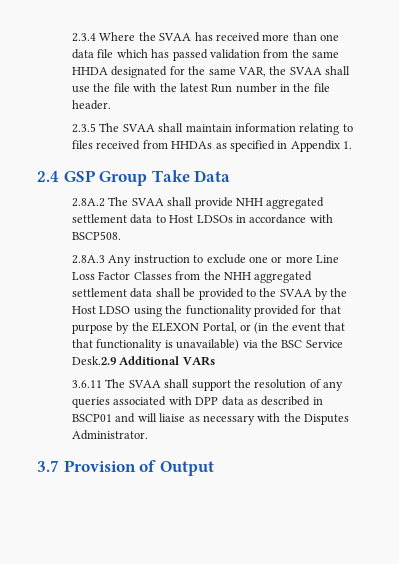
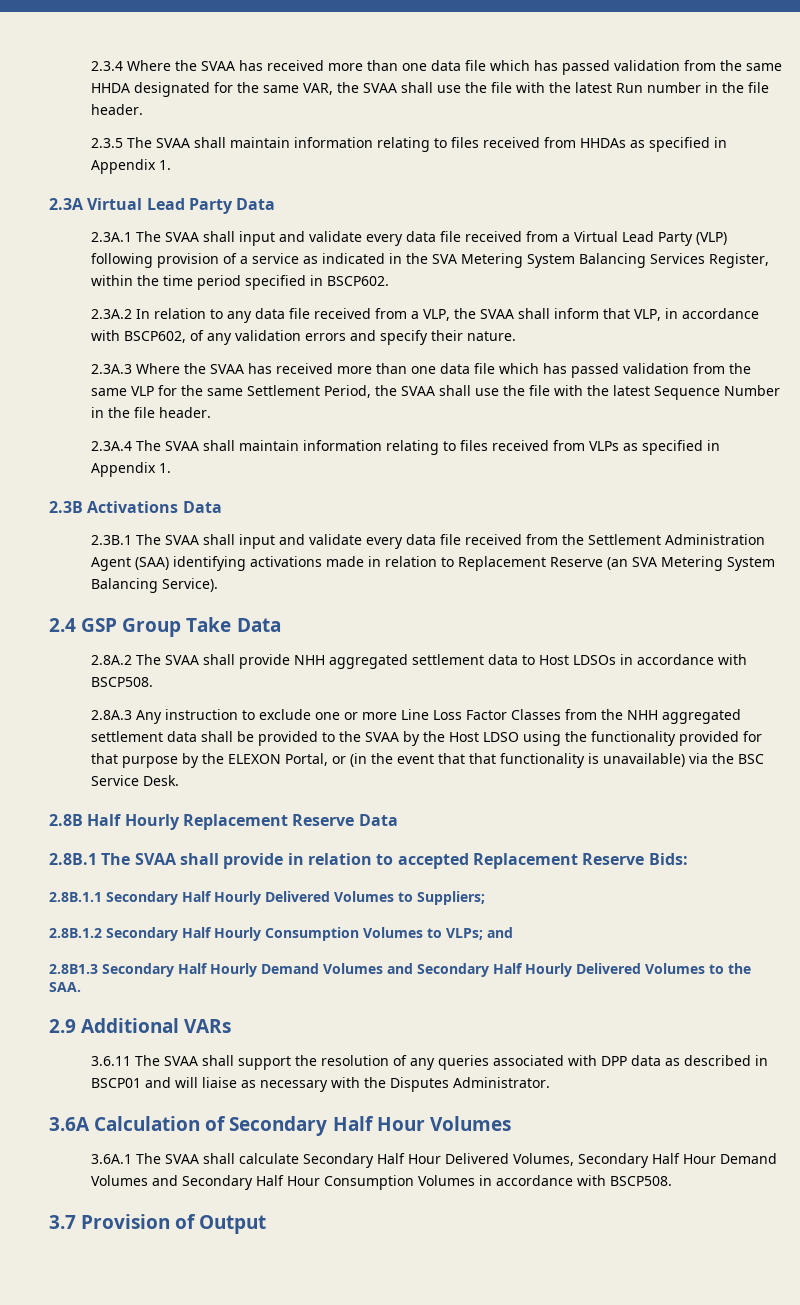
(353, 145) none -> [49,198,276,214] [90,231,727,246] [90,253,769,268] [90,275,389,290] [90,308,759,323] [90,330,516,345] [90,363,751,378] [90,385,780,400] [90,407,211,418] [90,440,720,455] [90,462,171,477] [49,501,222,513] [90,534,765,549] [90,556,775,571] [90,578,218,593] // 2.3A Virtual Lead Party Data // 2.3A.1 The SVAA shall input and validate every data file received from a Virtual Lead Party (VLP) following provision of a service as indicated in the SVA Metering System Balancing Services Register, within the time period specified in BSCP602. // 2.3A.2 In relation to any data file received from a VLP, the SVAA shall inform that VLP, in accordance with BSCP602, of any validation errors and specify their nature. // 2.3A.3 Where the SVAA has received more than one data file which has passed validation from the same VLP for the same Settlement Period, the SVAA shall use the file with the latest Sequence Number in the file header. // 2.3A.4 The SVAA shall maintain information relating to files received from VLPs as specified in Appendix 1. // 2.3B Activations Data // 2.3B.1 The SVAA shall input and validate every data file received from the Settlement Administration Agent (SAA) identifying activations made in relation to Replacement Reserve (an SVA Metering System Balancing Service).
[72,356,117,365] Desk.2.9 -> [142,775,179,786] [49,814,398,830] [49,853,688,869] [49,891,485,905] [49,927,513,941] [49,963,751,977] [49,982,81,992] [49,1019,76,1033] Desk. // 2.8B Half Hourly Replacement Reserve Data // 2.8B.1 The SVAA shall provide in relation to accepted Replacement Reserve Bids: // 2.8B.1.1 Secondary Half Hourly Delivered Volumes to Suppliers; // 2.8B.1.2 Secondary Half Hourly Consumption Volumes to VLPs; and // 2.8B1.3 Secondary Half Hourly Demand Volumes and Secondary Half Hourly Delivered Volumes to the SAA. // 2.9
(149, 435) none -> [49,1116,511,1136] [90,1153,777,1168] [90,1175,672,1190] // 3.6A Calculation of Secondary Half Hour Volumes // 3.6A.1 The SVAA shall calculate Secondary Half Hour Delivered Volumes, Secondary Half Hour Demand Volumes and Secondary Half Hour Consumption Volumes in accordance with BSCP508.

